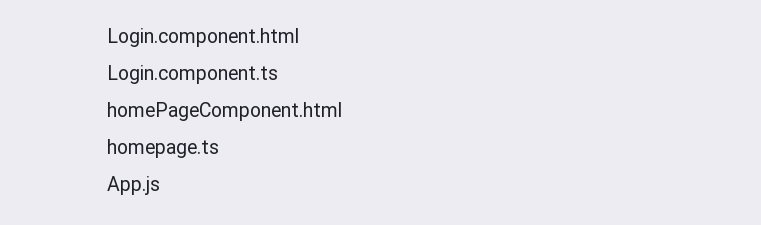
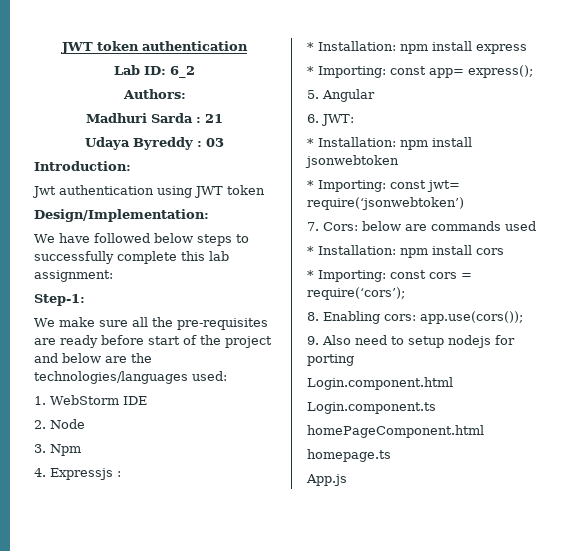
(107, 37) none -> [61,41,248,54] [114,65,195,78] [122,89,186,99] [86,113,223,123] [85,137,224,150] [34,161,131,171] [32,185,265,198] [34,209,209,222] [34,233,249,246] [34,251,229,264] [34,270,113,282] [34,294,85,306] [34,317,268,330] [34,335,272,348] [34,353,152,363] [34,371,227,384] [34,395,147,405] [34,419,85,429] [34,444,81,456] [34,468,121,480] [307,41,527,54] [307,65,533,78] [307,89,375,102] [307,114,354,126] [307,137,472,150] [305,155,399,168] [307,180,460,192] [307,197,464,210] [307,221,536,231] [307,245,504,258] [307,270,472,282] [307,287,405,300] [307,311,523,324] [307,335,515,348] [307,354,354,366] JWT token authentication // Lab ID: 6_2 // Authors: // Madhuri Sarda : 21 // Udaya Byreddy : 03 // Introduction: // Jwt authentication using JWT token // Design/Implementation: // We have followed below steps to successfully complete this lab assignment: // Step-1: // We make sure all the pre-requisites are ready before start of the project and below are the technologies/languages used: // 1. WebStorm IDE // 2. Node // 3. Npm // 4. Expressjs : // * Installation: npm install express // * Importing: const app= express(); // 5. Angular // 6. JWT: // * Installation: npm install jsonwebtoken // * Importing: const jwt= require(‘jsonwebtoken’) // 7. Cors: below are commands used // * Installation: npm install cors // * Importing: const cors = require(‘cors’); // 8. Enabling cors: app.use(cors()); // 9. Also need to setup nodejs for porting //

